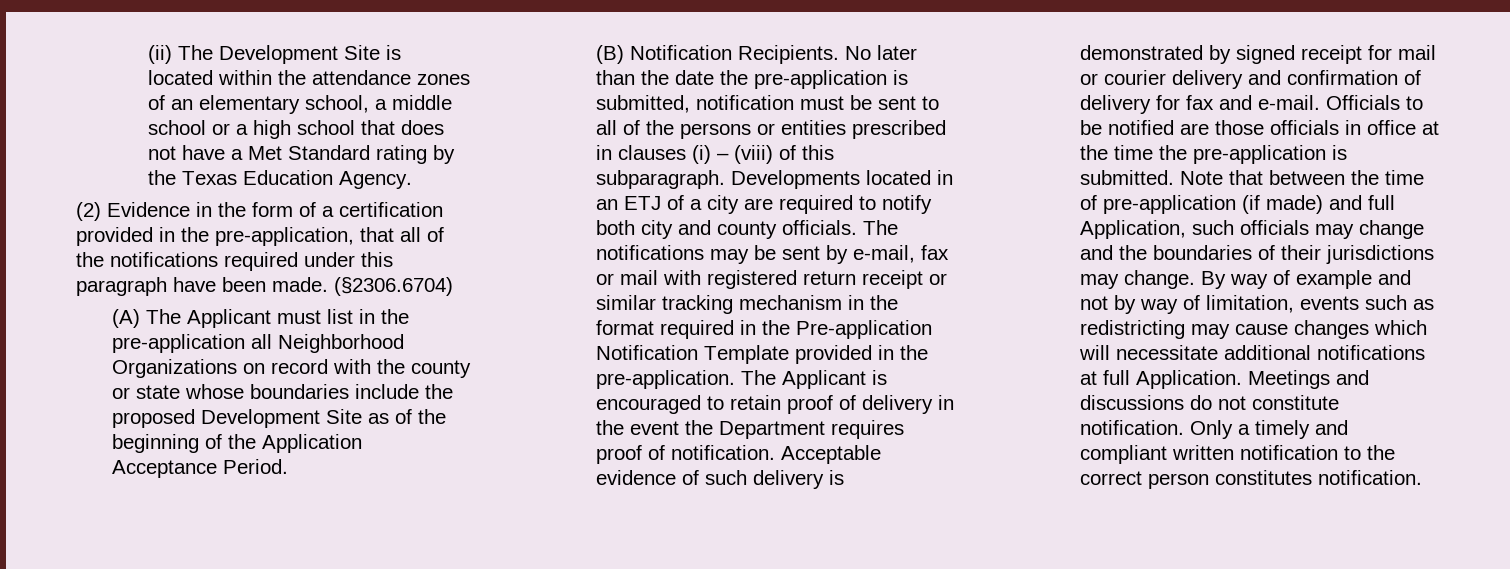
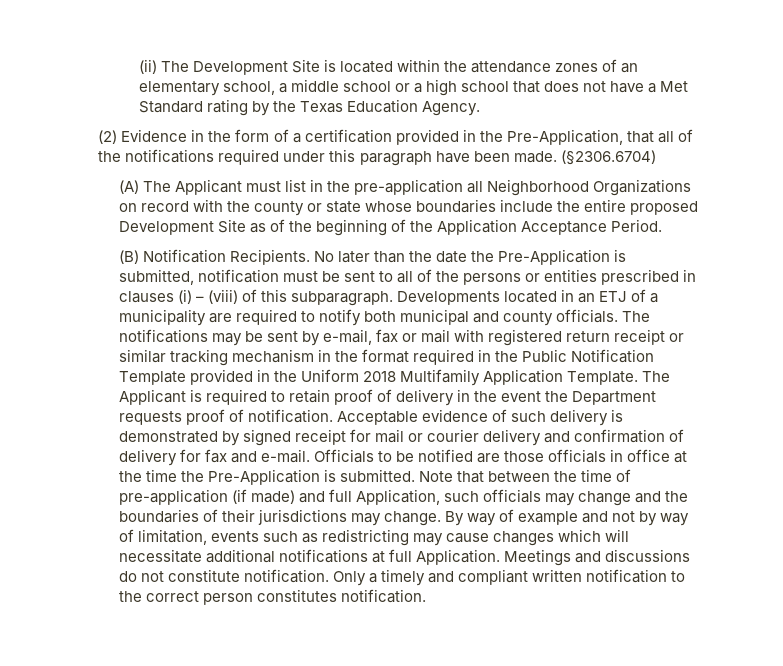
[215,227,355,246] pre-application, -> [506,129,623,145] Pre-Application,
(454, 391) none -> [584,199,627,212] entire
[754,70,888,89] pre-application -> [497,249,610,265] Pre-Application
[707,195,740,214] city -> [118,309,206,326] municipality
[641,220,674,239] city -> [399,309,469,325] municipal
[796,320,933,339] Pre-application -> [521,349,567,362] Public
[596,370,736,389] pre-application. -> [300,369,638,386] Uniform 2018 Multifamily Application Template.
[596,395,702,414] encouraged -> [205,389,267,405] required
[831,420,905,439] requires -> [118,411,182,425] requests
[1193,145,1327,164] pre-application -> [207,469,320,485] Pre-Application

